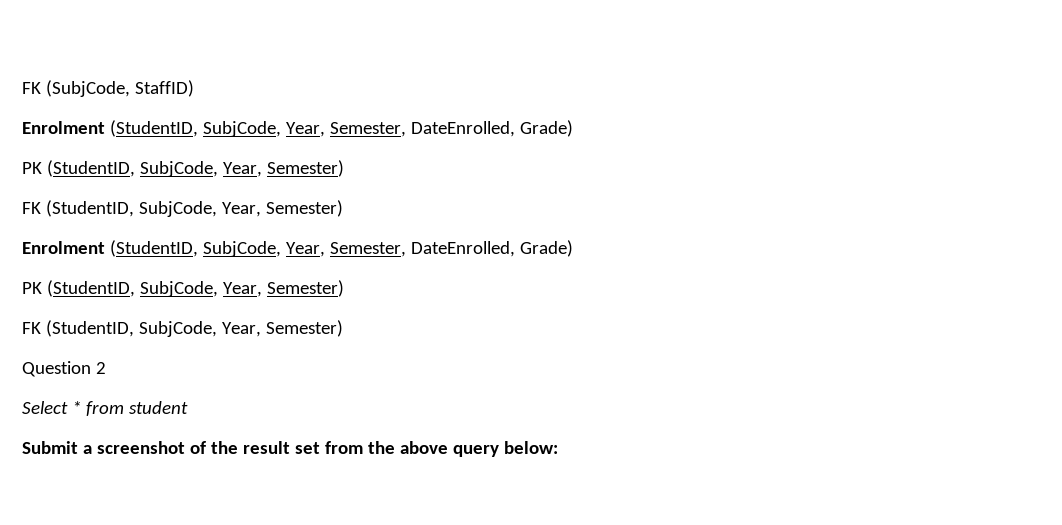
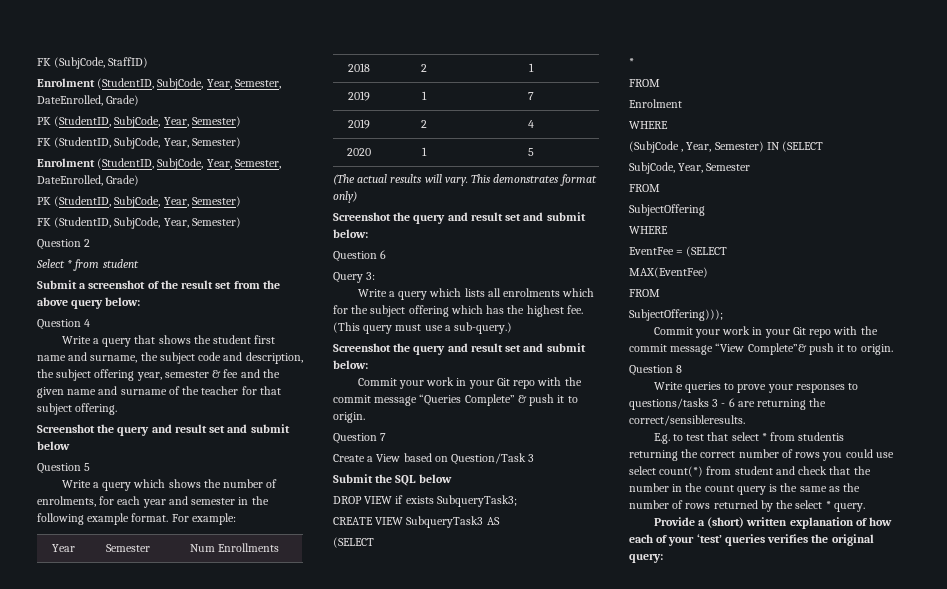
(558, 447) none -> [37,319,91,330] [61,335,276,347] [37,352,303,364] [37,369,280,381] [37,386,281,398] [37,403,118,415] [37,424,290,436] [37,441,70,450] [37,463,91,474] [61,479,278,491] [37,496,269,508] [37,513,236,525] [51,544,75,552] [105,544,150,552] [189,543,280,552] [348,63,370,72] [420,64,427,72] [528,63,534,72] [348,91,370,101] [421,91,427,100] [527,92,534,100] [348,119,370,129] [420,120,427,128] [527,120,534,128] [347,148,371,156] [421,147,427,156] [527,148,534,156] [333,174,597,186] [333,191,357,203] [333,212,586,224] [333,229,368,238] [333,250,387,262] [333,272,376,283] [357,288,595,300] [333,305,583,317] [333,322,513,334] [333,343,586,355] [333,360,368,369] [357,377,582,389] [333,394,578,406] [333,412,365,423] [333,433,387,444] [333,453,535,465] [333,474,452,486] [333,495,517,507] [333,516,500,528] [333,537,374,548] [629,58,634,66] [629,79,660,87] [629,99,682,108] [629,121,668,129] [629,141,824,153] [629,162,751,174] [629,184,660,192] [629,204,705,216] [629,226,668,234] [629,246,728,257] [629,267,708,278] [629,289,660,297] [629,309,723,321] [653,326,878,338] [629,343,893,355] [629,365,683,376] [653,382,859,393] [629,398,827,410] [629,415,745,426] [653,432,845,444] [629,449,894,461] [629,466,871,477] [629,483,861,495] [629,500,865,512] [653,517,893,529] [629,534,874,546] [629,553,663,563] // Question 4 // Write a query that shows the student first name and surname, the subject code and description, the subject offering year, semester & fee and the given name and surname of the teacher for that subject offering. // Screenshot the query and result set and submit below // Question 5 // Write a query which shows the number of enrolments, for each year and semester in the following example format. For example: // Year | Semester | Num Enrollments // 2018 | 2 | 1 // 2019 | 1 | 7 // 2019 | 2 | 4 // 2020 | 1 | 5 // (The actual results will vary. This demonstrates format only) // Screenshot the query and result set and submit below: // Question 6 // Query 3: // Write a query which lists all enrolments which for the subject offering which has the highest fee. (This query must use a sub-query.) // Screenshot the query and result set and submit below: // Commit your work in your Git repo with the commit message “Queries Complete” & push it to origin. // Question 7 // Create a View based on Question/Task 3 // Submit the SQL below // DROP VIEW if exists SubqueryTask3; // CREATE VIEW SubqueryTask3 AS // (SELECT // * // FROM // Enrolment // WHERE // (SubjCode , Year, Semester) IN (SELECT // SubjCode, Year, Semester // FROM // SubjectOffering // WHERE // EventFee = (SELECT // MAX(EventFee) // FROM // SubjectOffering))); // Commit your work in your Git repo with the commit message “View Complete”& push it to origin. // Question 8 // Write queries to prove your responses to questions/tasks 3 - 6 are returning the correct/sensibleresults. // E.g. to test that select * from studentis returning the correct number of rows you could use select count(*) from student and check that the number in the count query is the same as the number of rows returned by the select * query. // Provide a (short) written explanation of how each of your ‘test’ queries verifies the original query:

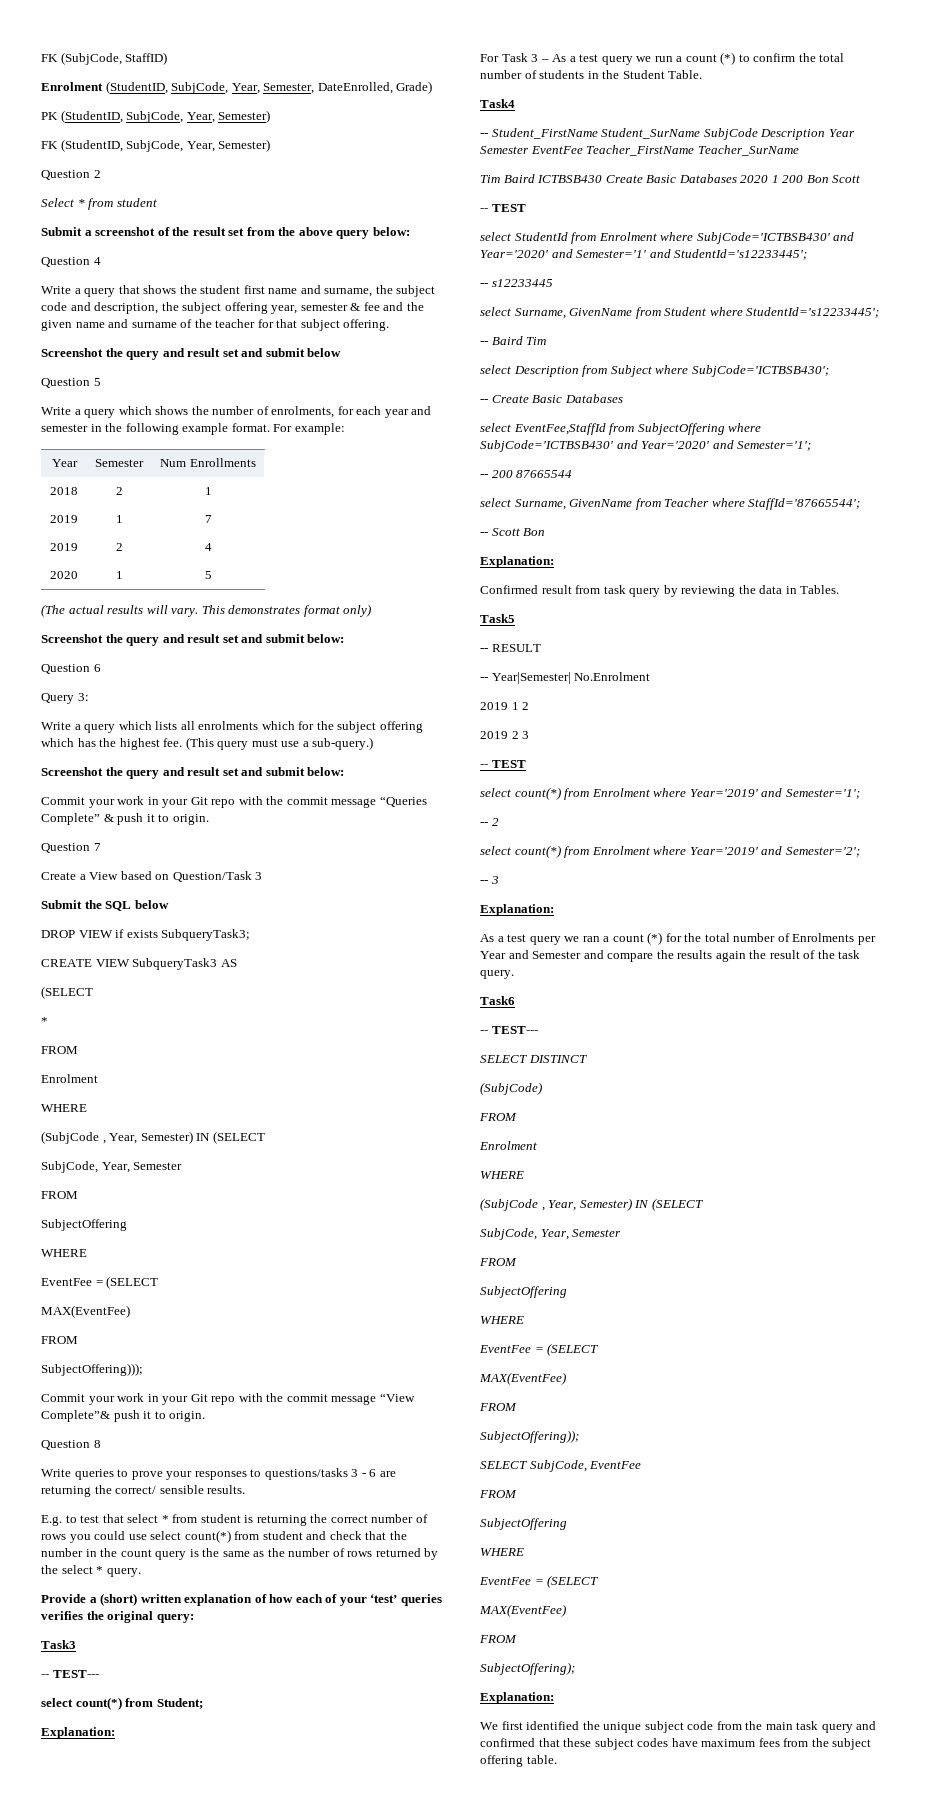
[37,158,281,170] [37,175,140,186] [37,196,241,208] [37,217,241,229] // Enrolment (StudentID, SubjCode, Year, Semester, DateEnrolled, Grade) // PK (StudentID, SubjCode, Year, Semester) // FK (StudentID, SubjCode, Year, Semester) -> (271, 145) none
[629,415,745,426] correct/sensibleresults. -> [115,1485,246,1494] correct/ sensible results.
[798,432,845,441] studentis -> [200,1514,254,1523] student is
(663, 558) none -> [41,1640,76,1649] [41,1670,99,1678] [41,1697,203,1710] [41,1727,115,1739] [480,52,845,65] [480,70,703,79] [480,99,515,108] [480,128,855,140] [480,145,799,156] [480,174,861,183] [480,204,526,212] [480,232,855,244] [480,249,808,260] [480,279,553,287] [480,307,880,319] [480,336,547,345] [480,365,829,377] [480,394,623,403] [480,423,762,435] [480,440,812,452] [480,470,573,478] [480,498,861,510] [480,528,546,536] [480,556,554,568] [480,585,840,597] [480,614,515,623] [480,644,541,652] [480,672,651,684] [480,702,530,710] [480,731,530,739] [480,760,526,768] [480,787,860,800] [480,818,499,826] [480,845,860,858] [480,876,499,884] [480,904,554,916] [480,932,876,945] [480,950,861,962] [480,970,514,979] [480,996,515,1005] [480,1026,538,1034] [480,1055,587,1063] [480,1082,542,1095] [479,1113,517,1121] [479,1141,537,1150] [480,1171,524,1179] [480,1198,703,1211] [480,1228,622,1240] [479,1258,517,1266] [480,1286,567,1298] [480,1316,524,1324] [479,1343,599,1356] [479,1372,566,1385] [479,1403,517,1411] [480,1430,579,1443] [480,1460,642,1472] [479,1490,517,1498] [480,1518,567,1530] [480,1548,524,1556] [479,1575,599,1588] [479,1604,566,1617] [479,1635,517,1643] [480,1662,575,1675] [480,1692,554,1704] [480,1721,877,1733] [480,1738,872,1750] [480,1755,557,1767] // Task3 // -- TEST--- // select count(*) from Student; // Explanation: // For Task 3 – As a test query we run a count (*) to confirm the total number of students in the Student Table. // Task4 // -- Student_FirstName Student_SurName SubjCode Description Year Semester EventFee Teacher_FirstName Teacher_SurName // Tim Baird ICTBSB430 Create Basic Databases 2020 1 200 Bon Scott // -- TEST // select StudentId from Enrolment where SubjCode='ICTBSB430' and Year='2020' and Semester='1' and StudentId='s12233445'; // -- s12233445 // select Surname, GivenName from Student where StudentId='s12233445'; // -- Baird Tim // select Description from Subject where SubjCode='ICTBSB430'; // -- Create Basic Databases // select EventFee,StaffId from SubjectOffering where SubjCode='ICTBSB430' and Year='2020' and Semester='1'; // -- 200 87665544 // select Surname, GivenName from Teacher where StaffId='87665544'; // -- Scott Bon // Explanation: // Confirmed result from task query by reviewing the data in Tables. // Task5 // -- RESULT // -- Year|Semester| No.Enrolment // 2019 1 2 // 2019 2 3 // -- TEST // select count(*) from Enrolment where Year='2019' and Semester='1'; // -- 2 // select count(*) from Enrolment where Year='2019' and Semester='2'; // -- 3 // Explanation: // As a test query we ran a count (*) for the total number of Enrolments per Year and Semester and compare the results again the result of the task query. // Task6 // -- TEST--- // SELECT DISTINCT // (SubjCode) // FROM // Enrolment // WHERE // (SubjCode , Year, Semester) IN (SELECT // SubjCode, Year, Semester // FROM // SubjectOffering // WHERE // EventFee = (SELECT // MAX(EventFee) // FROM // SubjectOffering)); // SELECT SubjCode, EventFee // FROM // SubjectOffering // WHERE // EventFee = (SELECT // MAX(EventFee) // FROM // SubjectOffering); // Explanation: // We first identified the unique subject code from the main task query and confirmed that these subject codes have maximum fees from the subject offering table.

